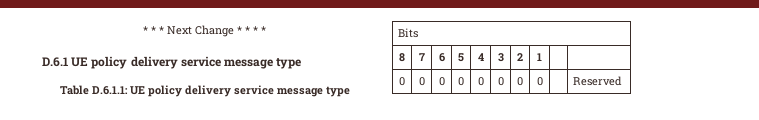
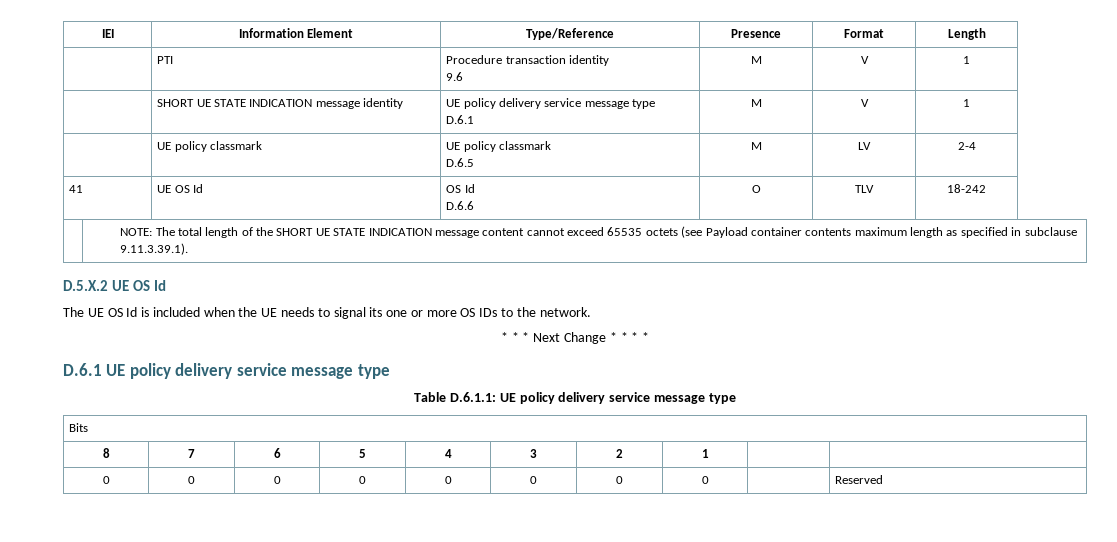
(143, 30) none -> [101,29,114,38] [238,28,354,38] [526,28,614,40] [731,29,781,38] [844,29,884,38] [947,28,986,40] [157,56,174,64] [446,55,609,66] [446,72,464,81] [750,56,762,64] [860,56,869,64] [963,56,970,64] [157,98,404,109] [446,98,656,109] [446,115,475,124] [750,99,762,107] [860,99,869,107] [963,99,970,107] [157,141,262,152] [446,141,551,152] [446,158,475,167] [750,142,762,150] [858,142,871,150] [957,142,976,150] [69,185,84,193] [157,184,203,193] [446,184,475,193] [446,201,475,210] [751,185,761,193] [855,185,874,193] [947,184,986,193] [120,226,1077,238] [120,243,189,255] [63,280,167,291] [63,307,591,319] IEI | Information Element | Type/Reference | Presence | Format | Length // | PTI | Procedure transaction identity // 9.6 | M | V | 1 // | SHORT UE STATE INDICATION message identity | UE policy delivery service message type // D.6.1 | M | V | 1 // | UE policy classmark | UE policy classmark // D.6.5 | M | LV | 2-4 // 41 | UE OS Id | OS Id // D.6.6 | O | TLV | 18-242 // | NOTE: The total length of the SHORT UE STATE INDICATION message content cannot exceed 65535 octets (see Payload container contents maximum length as specified in subclause 9.11.3.39.1). // D.5.X.2 UE OS Id // The UE OS Id is included when the UE needs to signal its one or more OS IDs to the network. //

